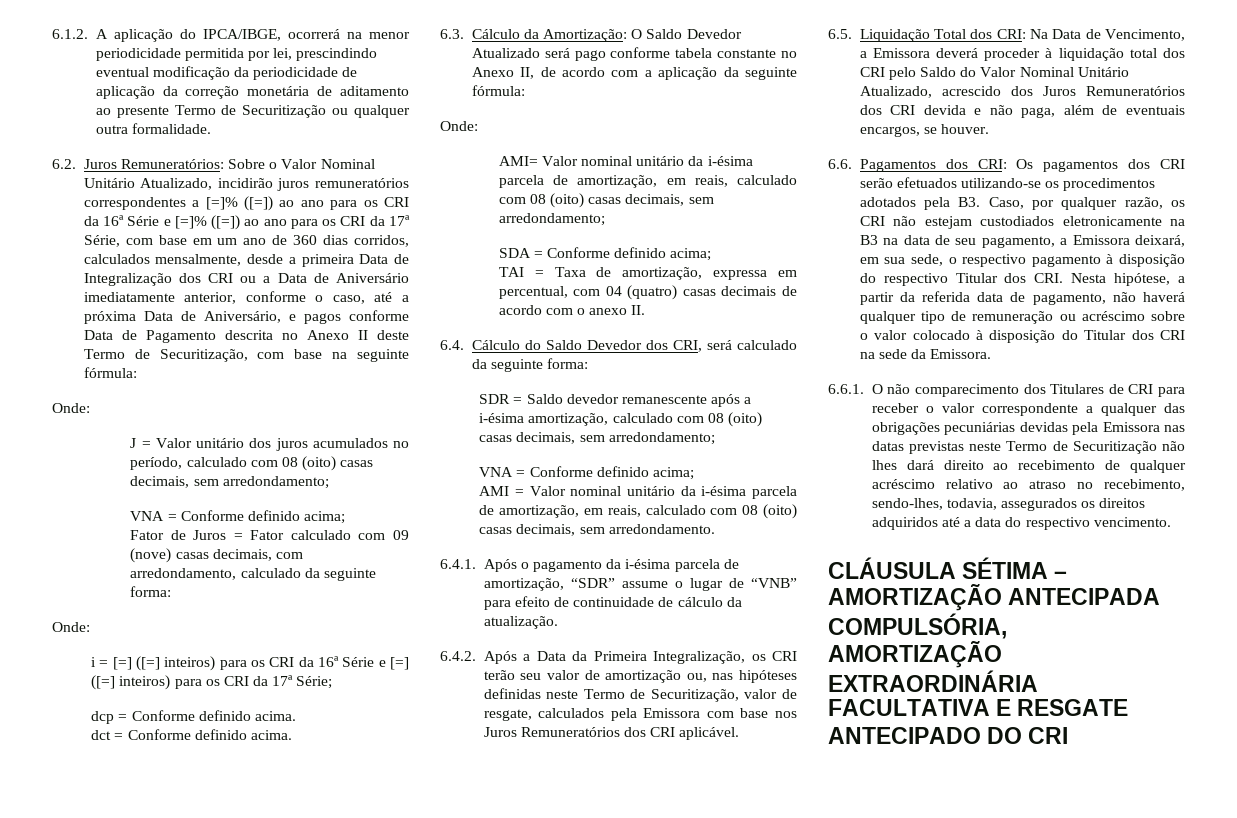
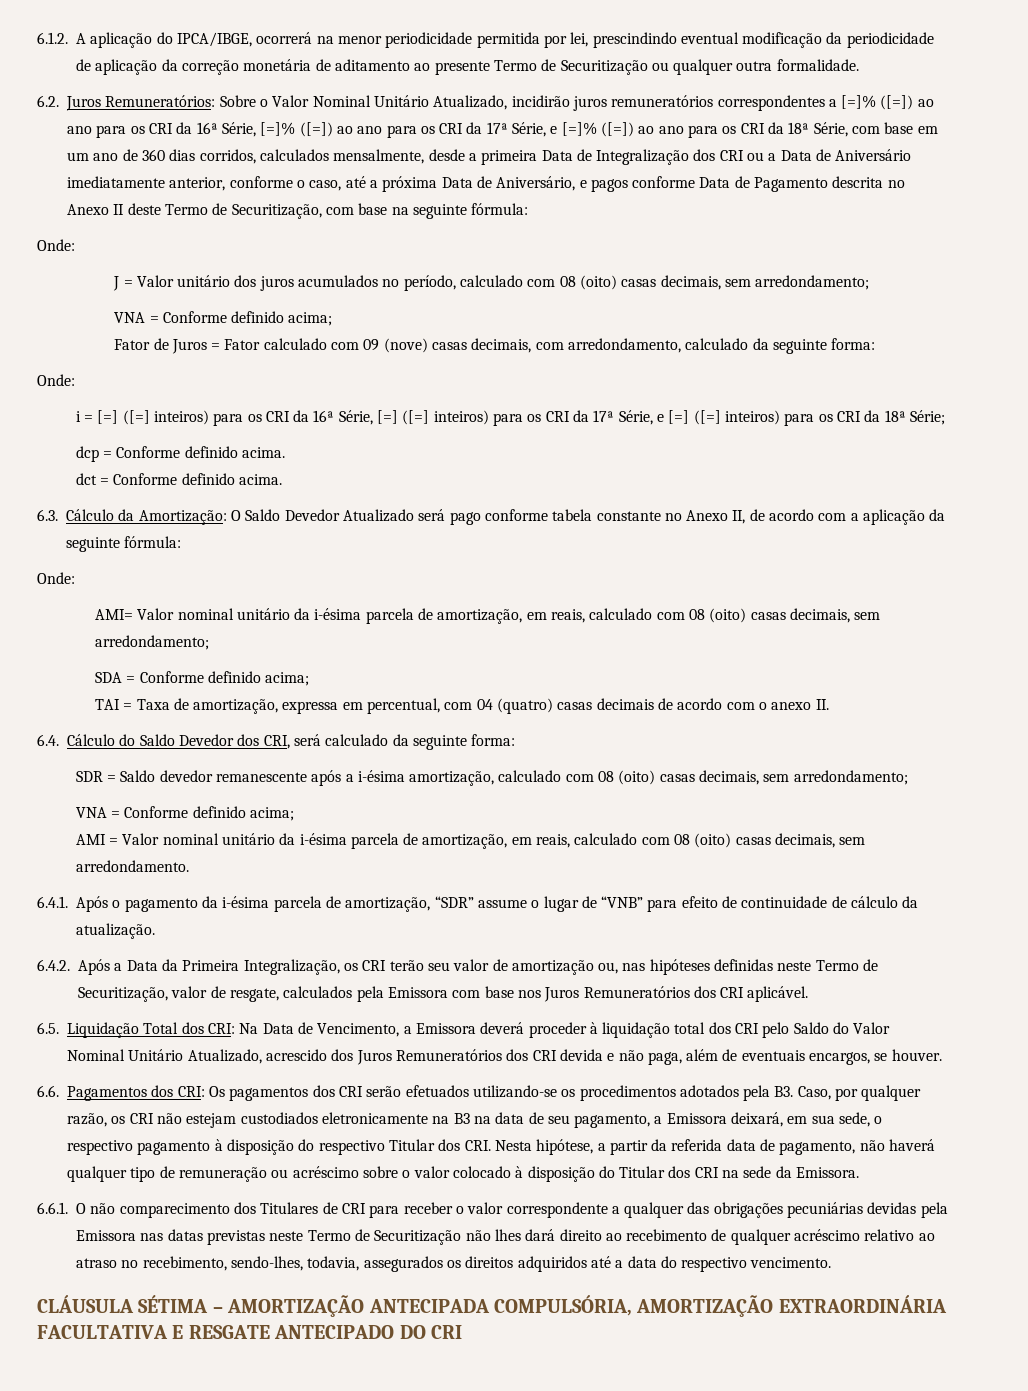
[127,216,160,226] Série -> [221,122,547,138] Série, [=]% ([=]) ao ano para os CRI da 17ª Série,
[388,215,410,226] 17ª -> [788,122,810,134] 18ª
[342,657,375,667] Série -> [338,410,653,426] Série, [=] ([=] inteiros) para os CRI da 17ª Série,
[272,675,294,686] 17ª -> [884,410,906,422] 18ª

